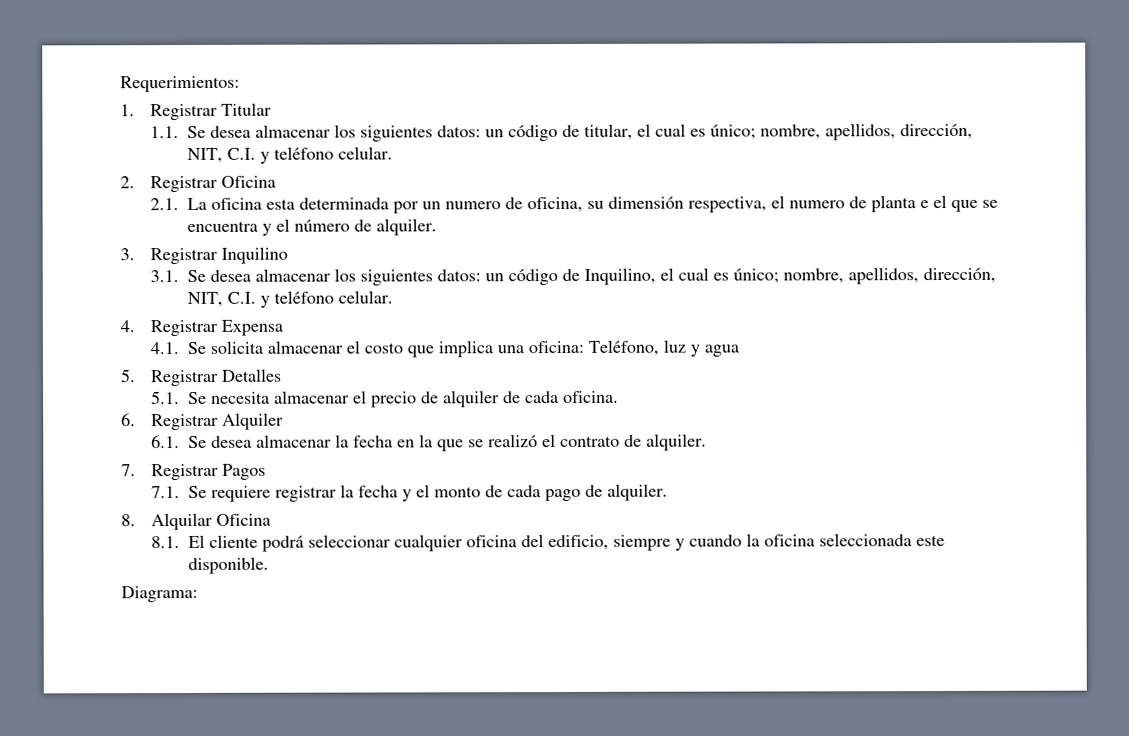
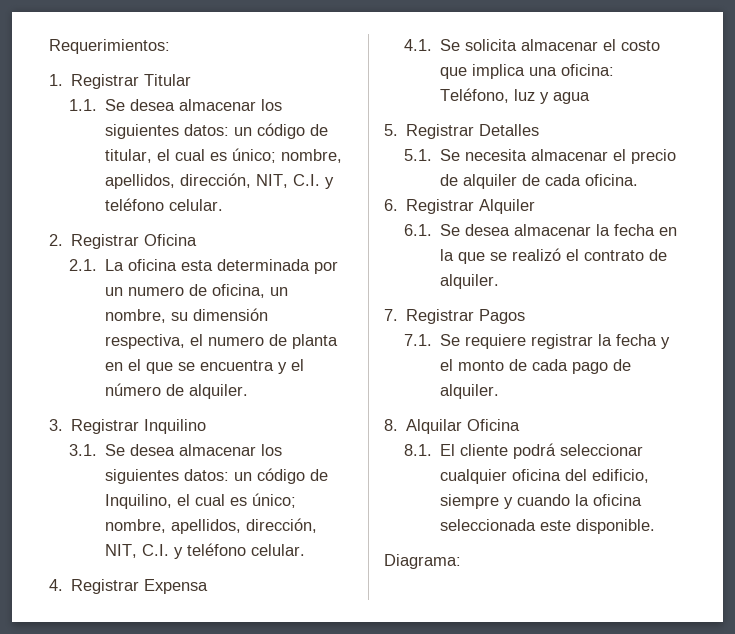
(583, 204) none -> [270,287,289,296] [105,309,167,323] un nombre,
[919,200,929,209] e -> [105,362,124,371] en

